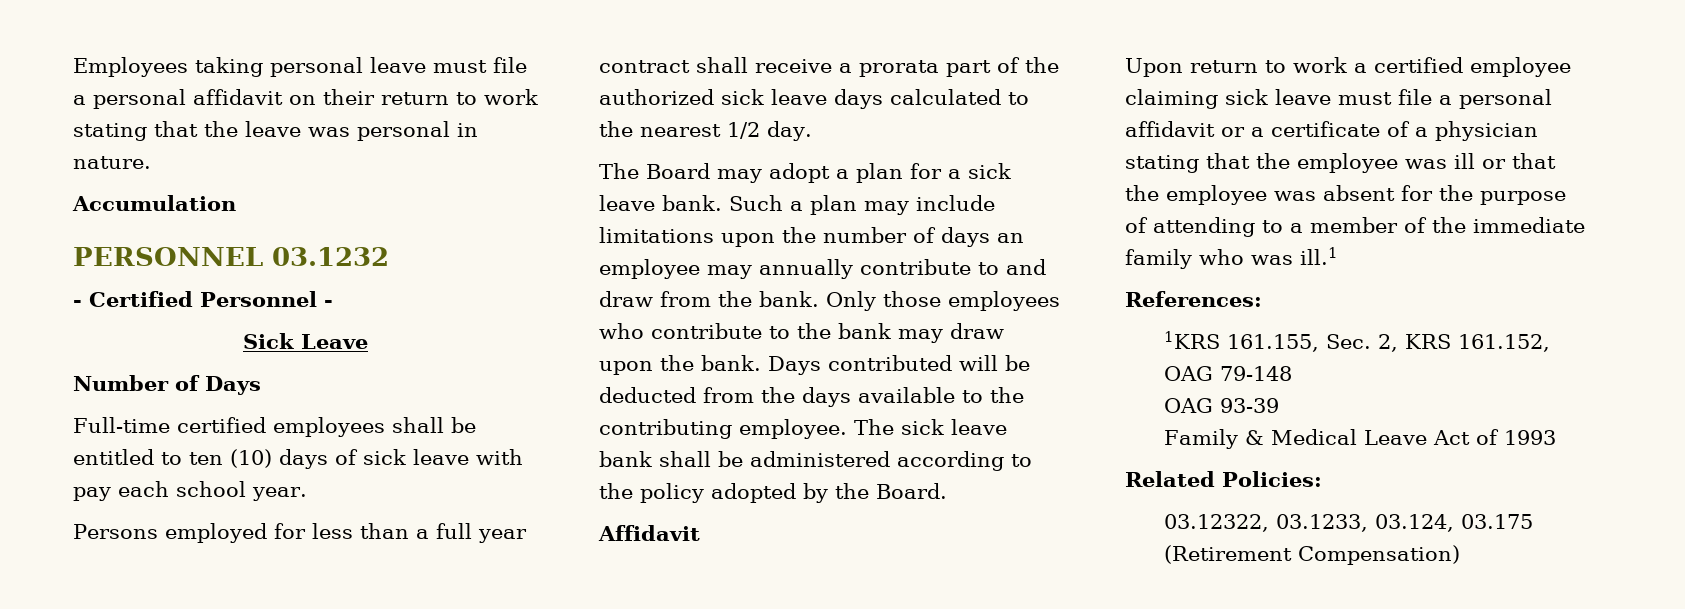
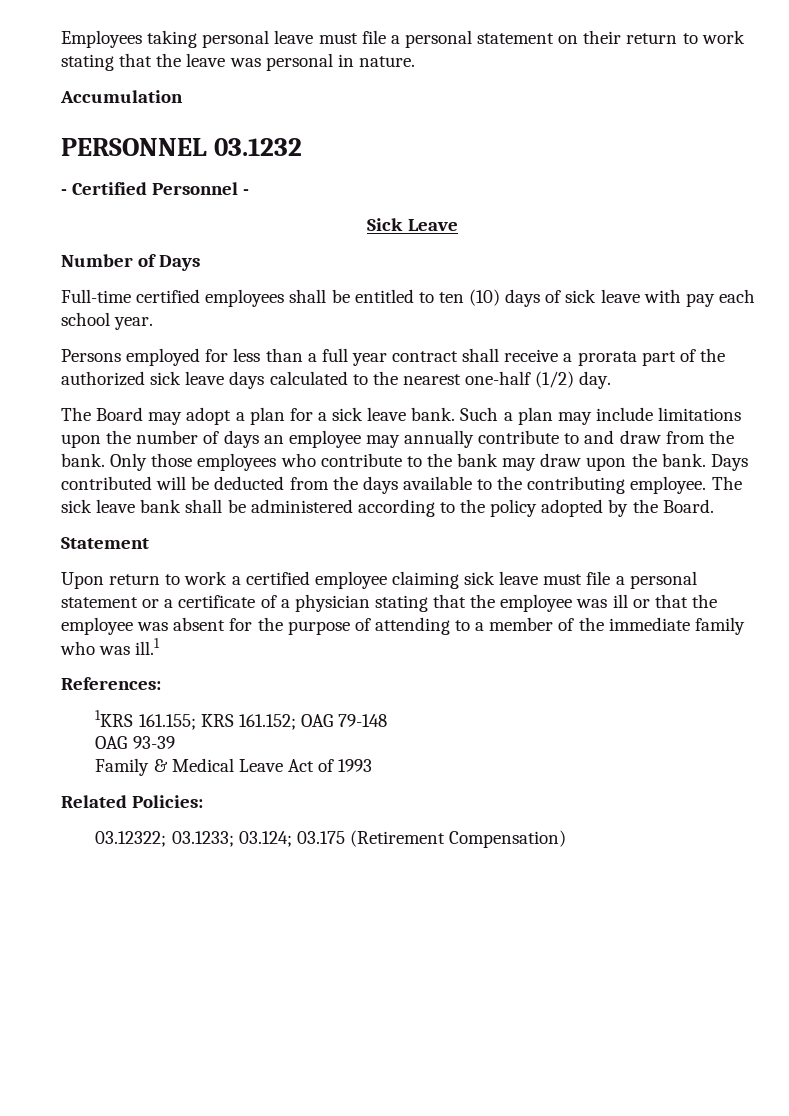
[193,89,283,105] affidavit -> [477,33,555,44] statement
[727,122,760,139] 1/2 -> [465,371,575,388] one-half (1/2)
[598,525,700,541] Affidavit -> [61,537,149,549] Statement
[1125,121,1215,137] affidavit -> [61,597,138,608] statement
[1226,334,1550,352] 161.155, Sec. 2, KRS 161.152, -> [138,714,296,730] 161.155; KRS 161.152;
[1163,514,1454,532] 03.12322, 03.1233, 03.124, -> [95,831,292,847] 03.12322; 03.1233; 03.124;

